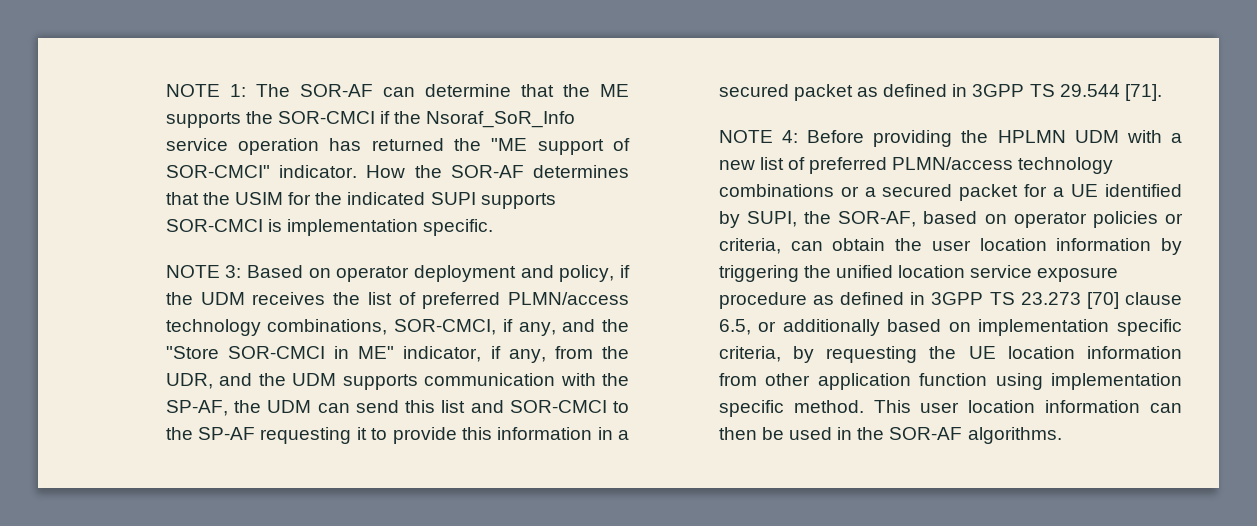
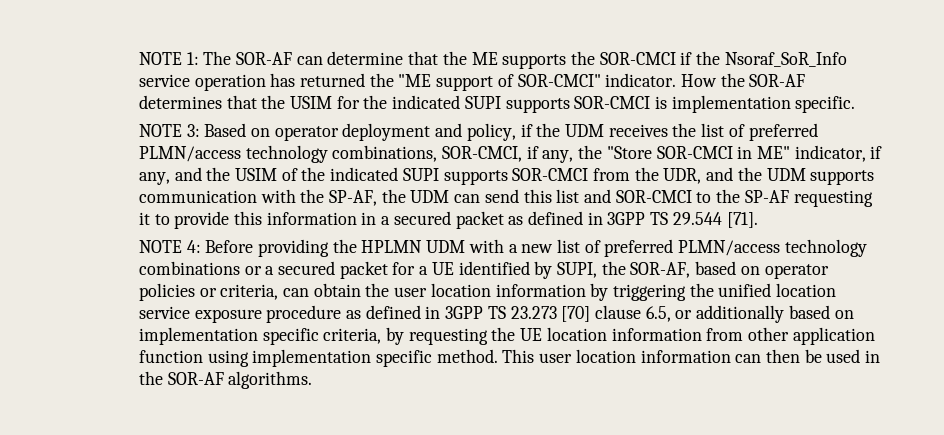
[562,319,596,332] and -> (574, 156) none
(546, 356) none -> [174,167,589,185] and the USIM of the indicated SUPI supports SOR-CMCI

